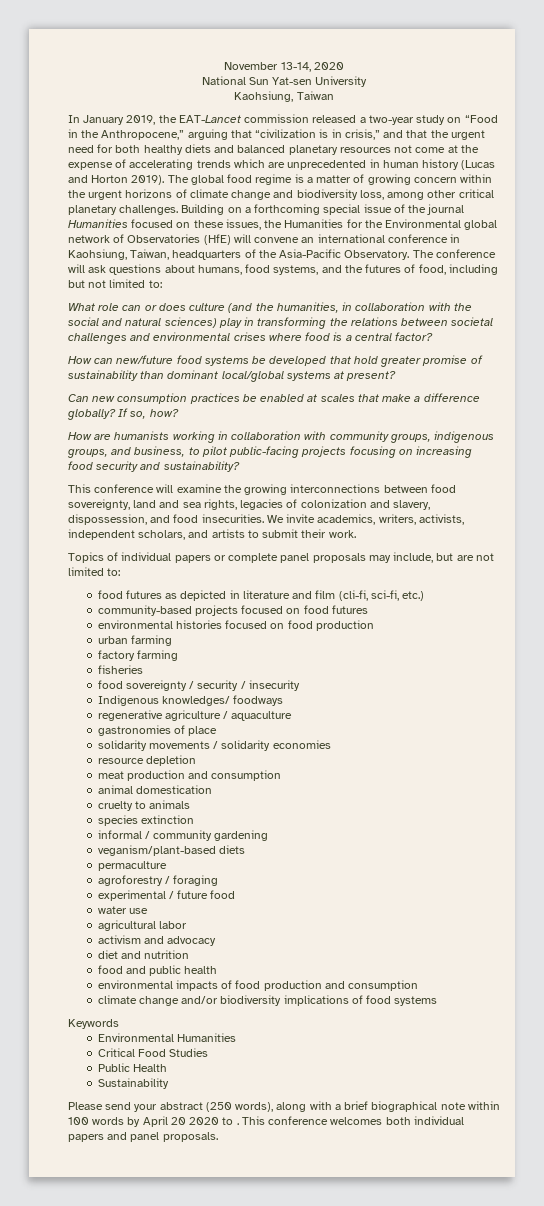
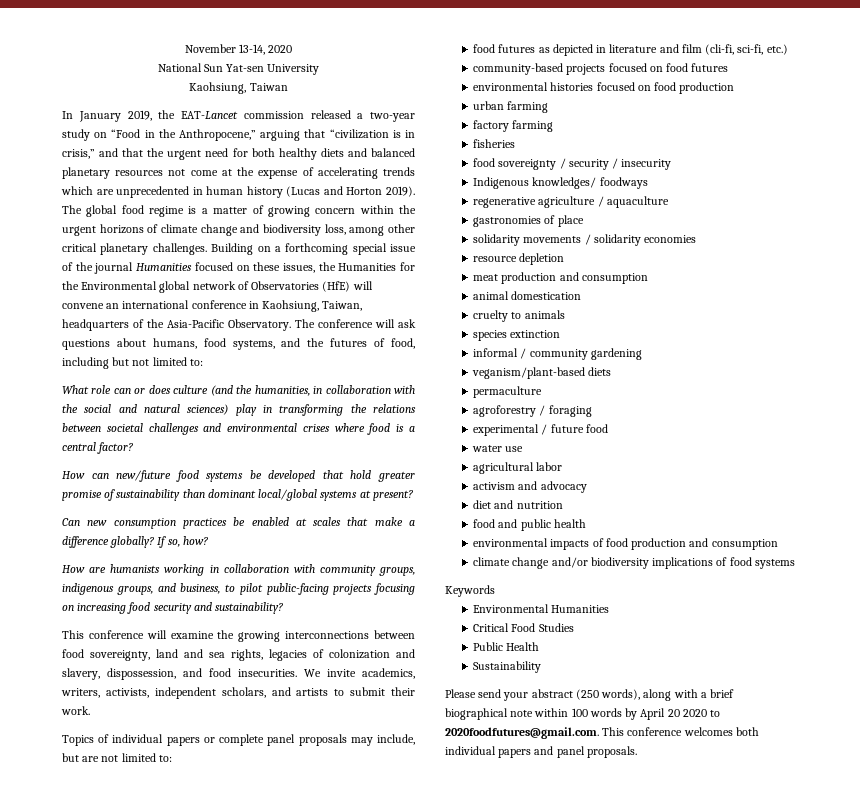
[236,1123,239,1125] . -> [445,727,599,739] 2020foodfutures@gmail.com.

